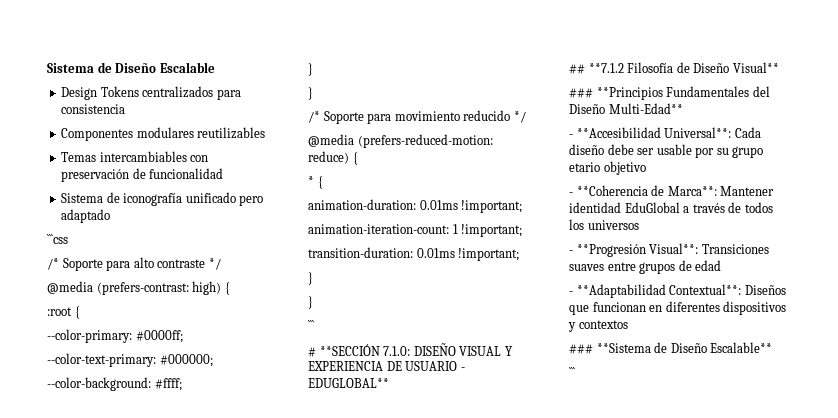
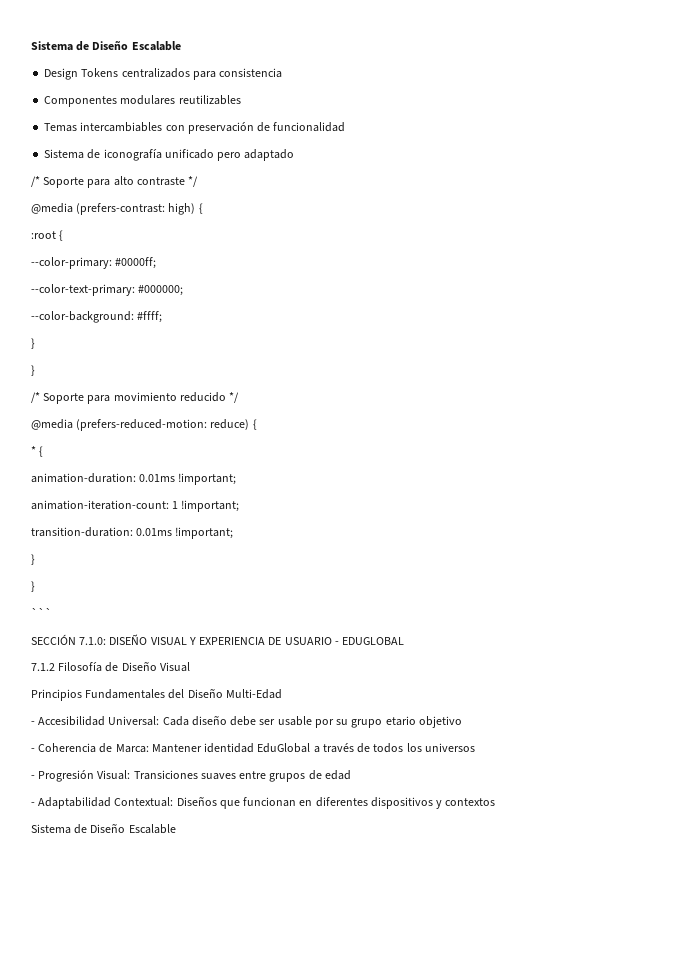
[47,234,68,244] // ```css -> (295, 155) none
[308,344,380,357] # **SECCIÓN -> [31,634,76,645] SECCIÓN
[308,378,389,388] [569,62,779,74] [569,87,663,100] EDUGLOBAL** // ## **7.1.2 Filosofía de Diseño Visual** // ### **Principios -> [342,637,405,645] [31,661,190,672] [31,689,82,701] EDUGLOBAL // 7.1.2 Filosofía de Diseño Visual // Principios
[608,103,683,114] [569,127,732,138] Multi-Edad** // - **Accesibilidad Universal**: -> [225,689,282,699] [31,716,160,726] Multi-Edad // - Accesibilidad Universal:
[576,185,717,196] **Coherencia de Marca**: -> [38,743,149,753] Coherencia de Marca:
[576,243,699,257] **Progresión Visual**: -> [38,770,131,782] Progresión Visual:
[576,284,742,298] **Adaptabilidad Contextual**: -> [38,797,174,809] Adaptabilidad Contextual:
[569,342,773,354] [569,367,575,377] ### **Sistema de Diseño Escalable** // ``` -> [31,823,176,834] Sistema de Diseño Escalable

